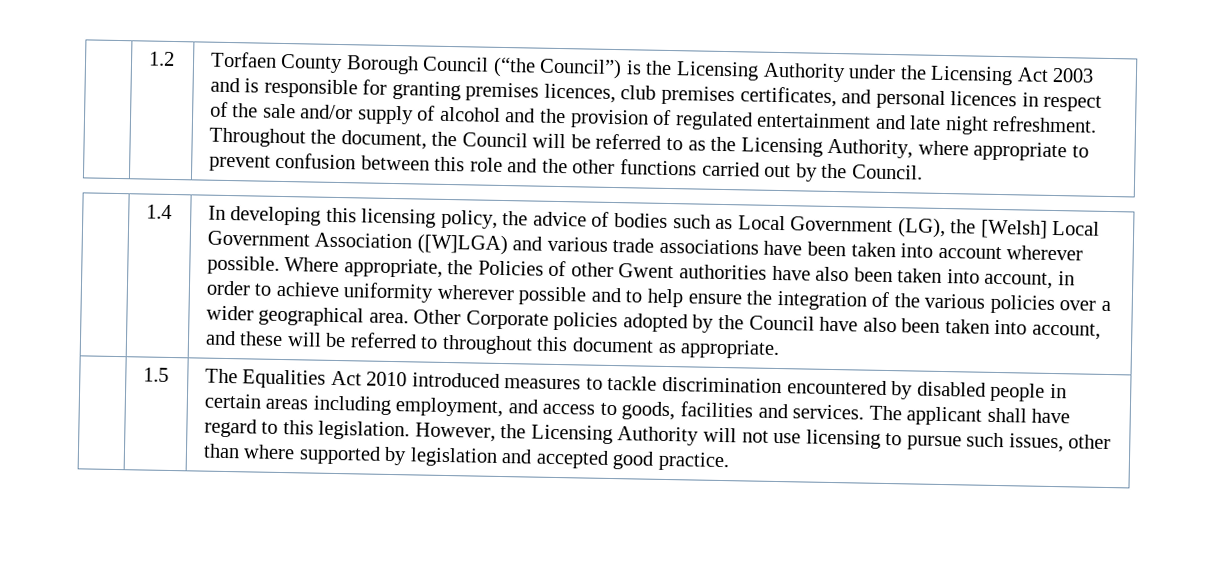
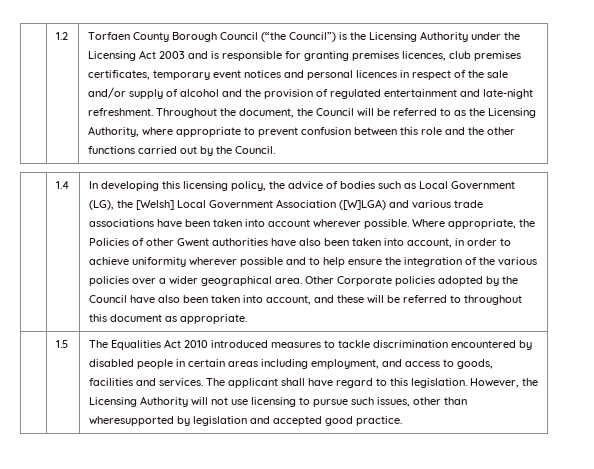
(837, 97) none -> [152,70,281,80] temporary event notices
[909,115,989,135] late night -> [482,89,533,99] late-night
[243,444,381,465] where supported -> [88,416,174,426] wheresupported

